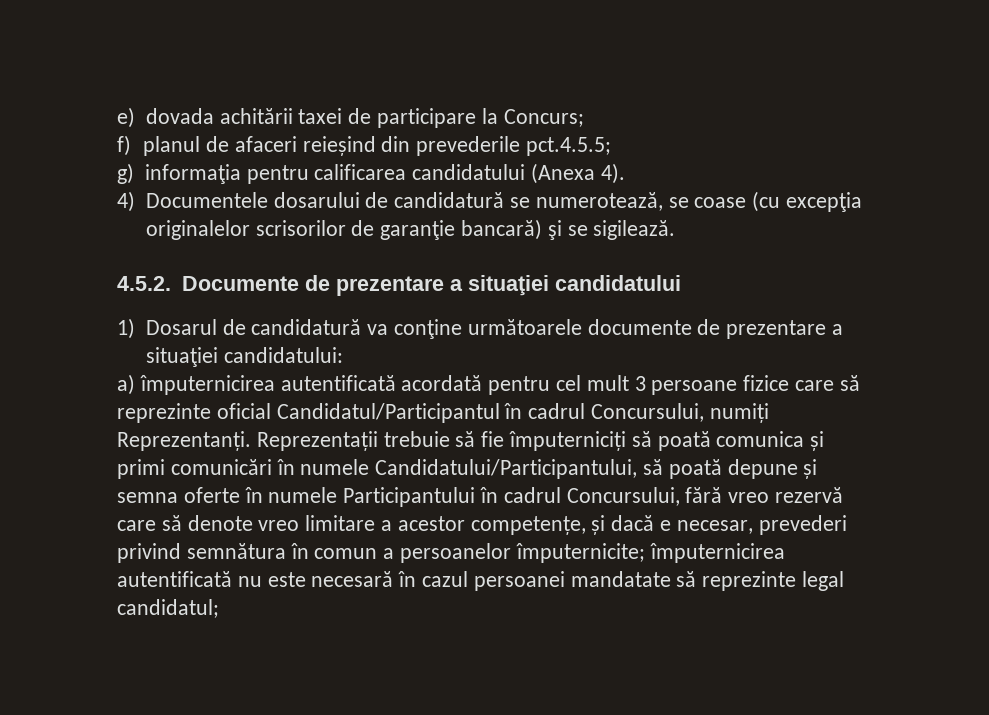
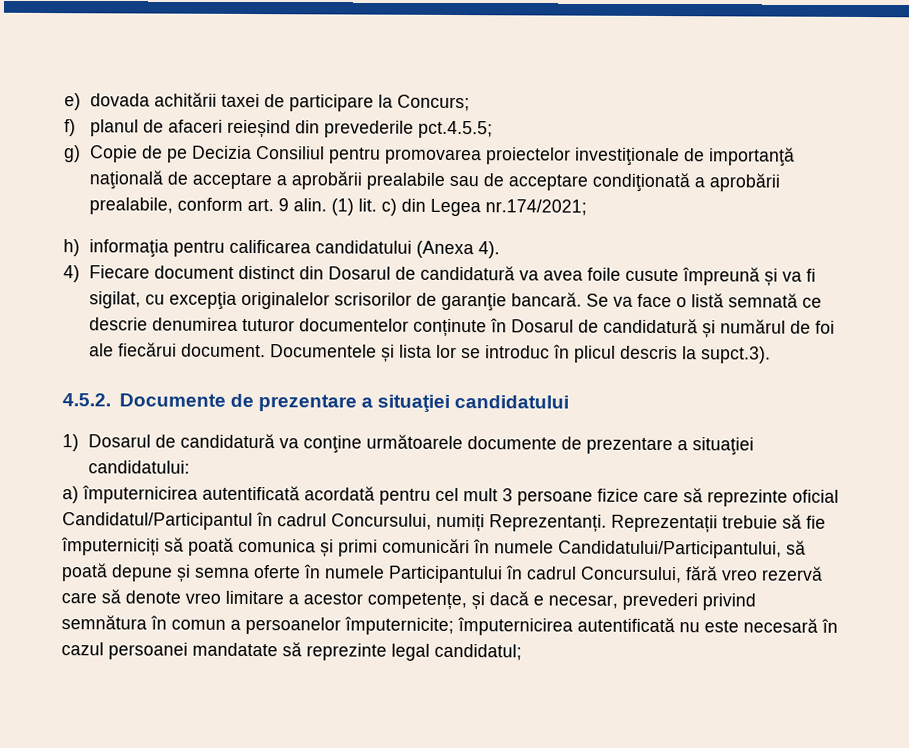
(134, 173) none -> [90,145,796,167] [89,170,781,193] [89,197,588,217] [63,239,80,257] Copie de pe Decizia Consiliul pentru promovarea proiectelor investiţionale de importanţă naţională de acceptare a aprobării prealabile sau de acceptare condiţionată a aprobării prealabile, conform art. 9 alin. (1) lit. c) din Legea nr.174/2021; // h)
[145,191,781,212] Documentele dosarului de candidatură se numerotează, se coase (cu -> [89,265,817,286] [89,291,166,309] Fiecare document distinct din Dosarul de candidatură va avea foile cusute împreună și va fi sigilat, cu
[460,219,676,240] bancară) şi se sigilează. -> [511,292,823,308] [89,317,836,338] [89,342,772,364] bancară. Se va face o listă semnată ce descrie denumirea tuturor documentelor conținute în Dosarul de candidatură și numărul de foi ale fiecărui document. Documentele și lista lor se introduc în plicul descris la supct.3).

